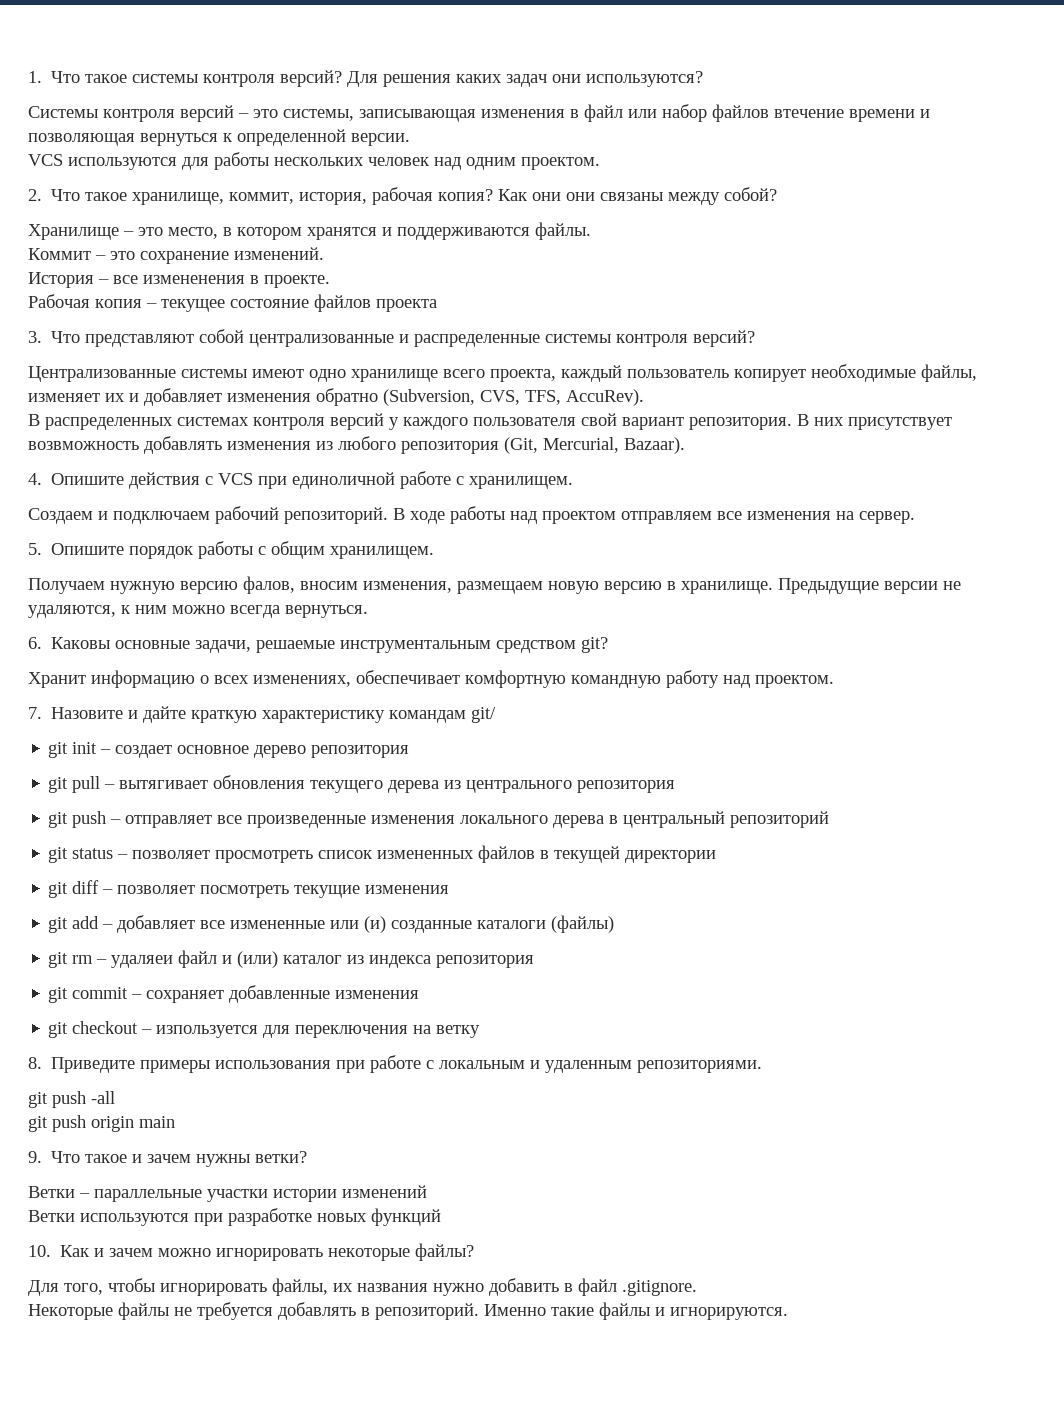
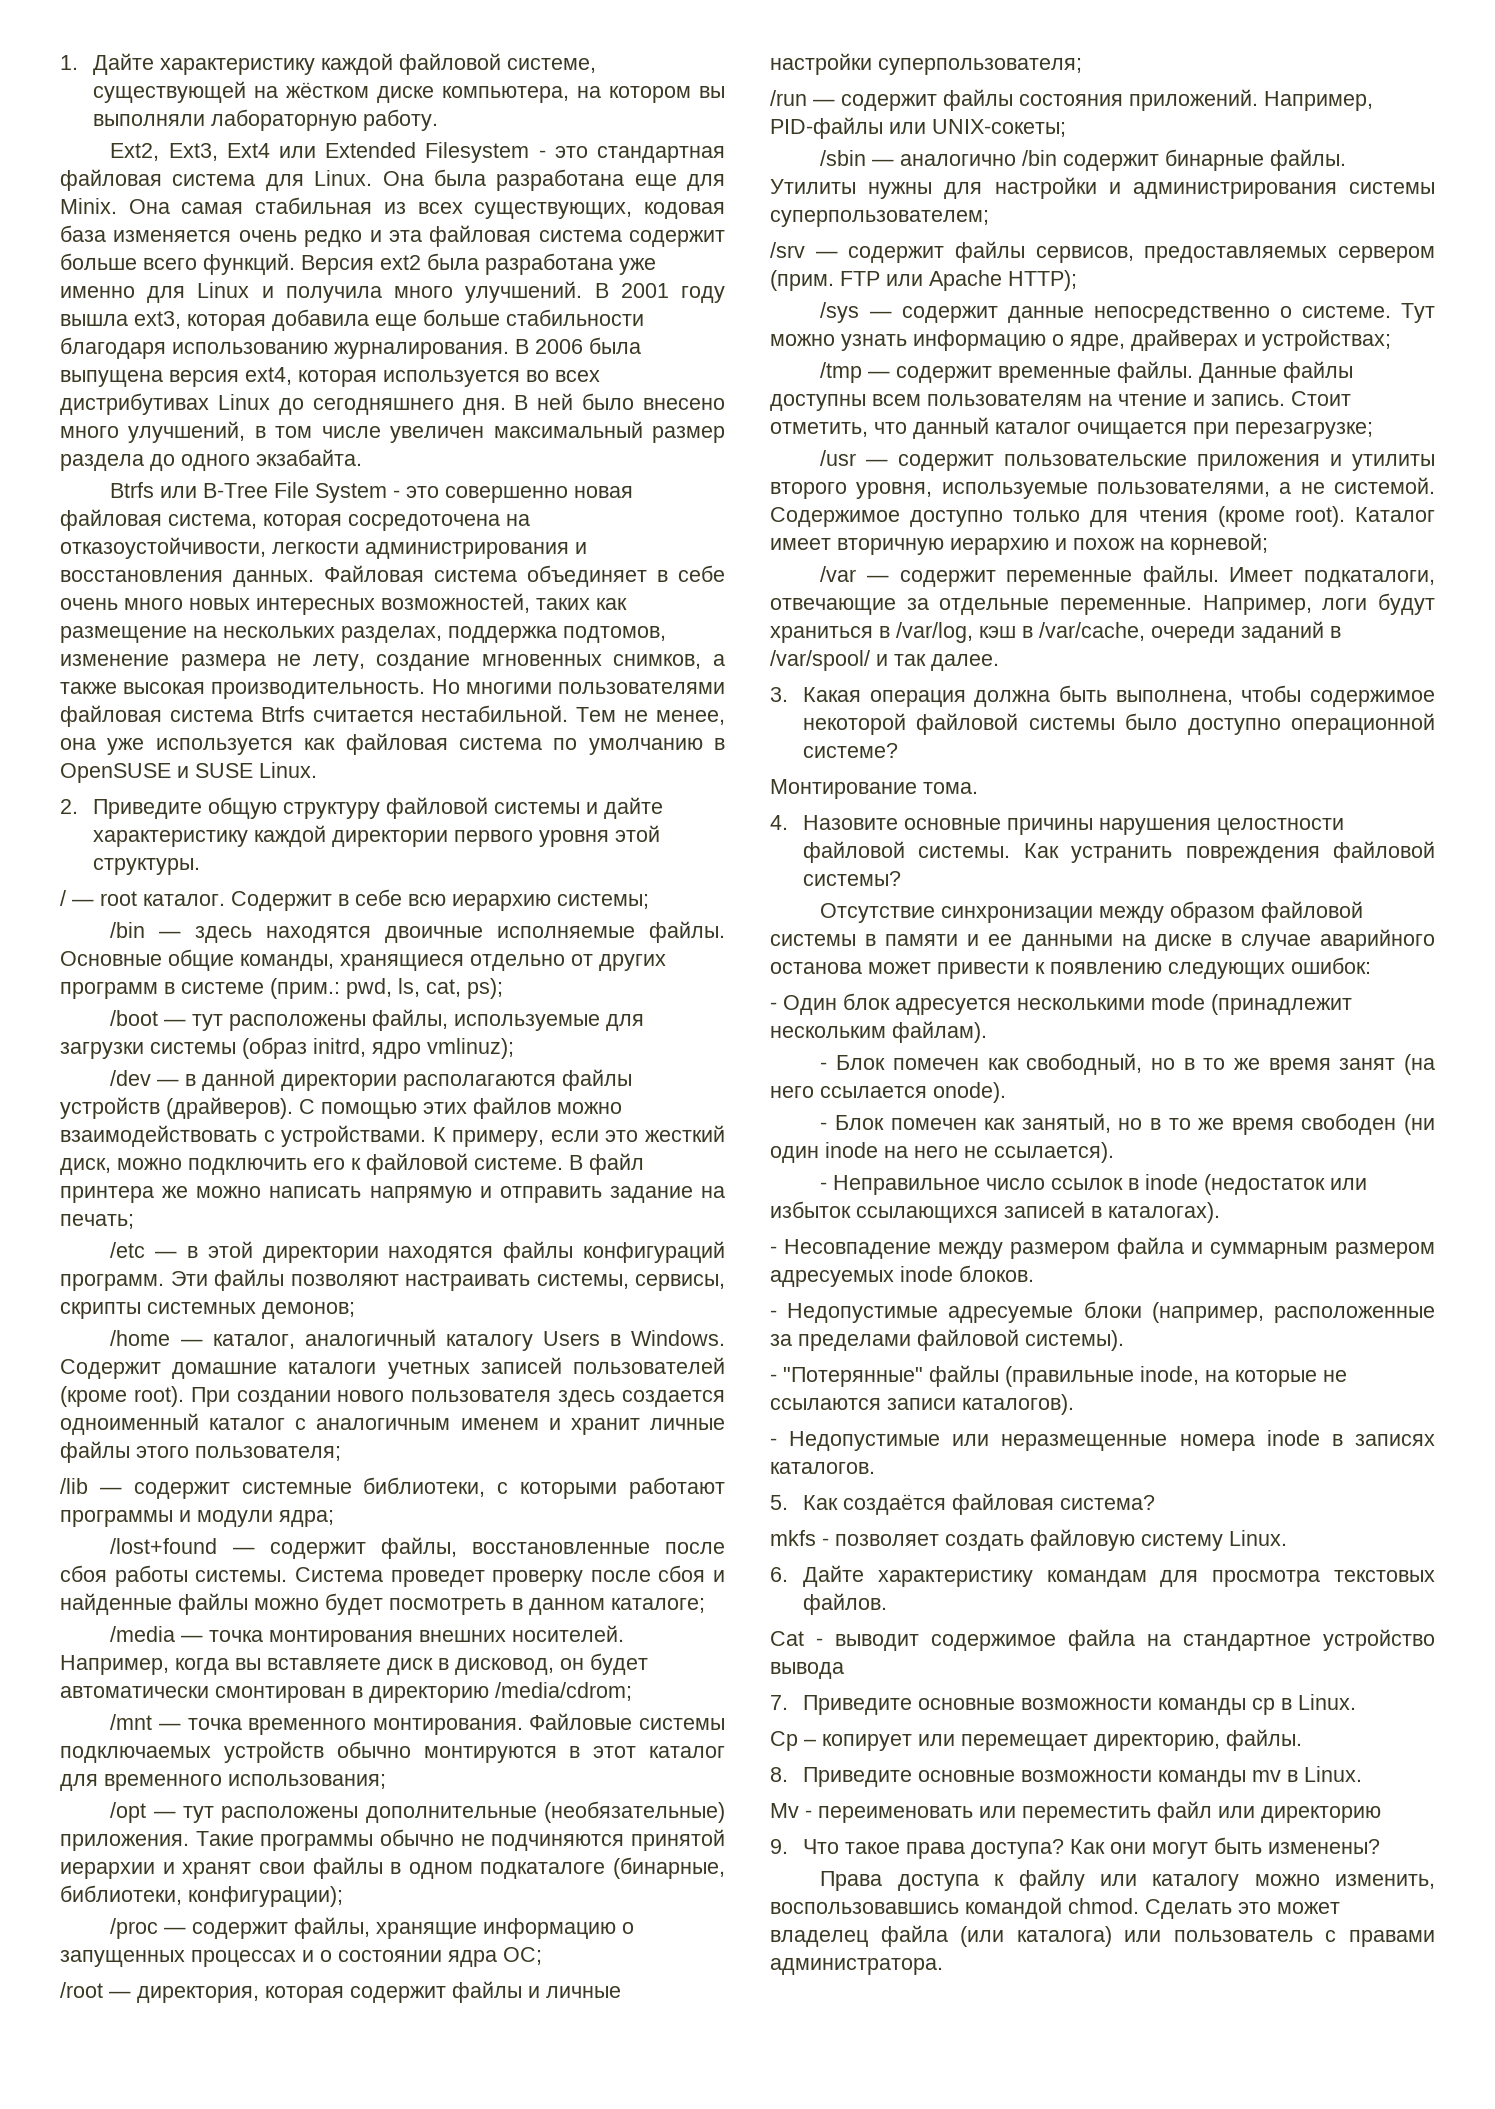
[51,70,704,87] [28,104,930,122] [28,129,410,146] [28,152,600,170] [28,187,778,205] [28,222,591,240] [28,247,324,264] [28,272,330,288] [28,294,437,312] [28,329,756,347] [28,364,977,382] [28,388,644,406] [28,413,952,430] [28,436,685,454] [28,471,574,489] [28,506,915,524] [28,541,435,559] [28,576,961,594] [28,605,368,618] [28,637,609,653] [28,670,834,688] [28,706,497,723] [48,742,410,758] [48,775,676,793] [48,811,830,828] [48,845,717,863] [48,880,450,898] [48,915,615,933] [48,950,535,968] [48,985,420,1003] [48,1021,481,1038] [28,1055,763,1073] [28,1091,115,1108] [28,1115,175,1132] [28,1151,308,1167] [28,1185,427,1202] [28,1208,441,1226] [28,1243,475,1261] [28,1278,697,1296] [28,1302,788,1320] Что такое системы контроля версий? Для решения каких задач они используются? // Системы контроля версий – это системы, записывающая изменения в файл или набор файлов втечение времени и позволяющая вернуться к определенной версии. // VCS используются для работы нескольких человек над одним проектом. // 2. Что такое хранилище, коммит, история, рабочая копия? Как они они связаны между собой? // Хранилище – это место, в котором хранятся и поддерживаются файлы. // Коммит – это сохранение изменений. // История – все измененения в проекте. // Рабочая копия – текущее состояние файлов проекта // 3. Что представляют собой централизованные и распределенные системы контроля версий? // Централизованные системы имеют одно хранилище всего проекта, каждый пользователь копирует необходимые файлы, изменяет их и добавляет изменения обратно (Subversion, CVS, TFS, AccuRev). // В распределенных системах контроля версий у каждого пользователя свой вариант репозитория. В них присутствует возвможность добавлять изменения из любого репозитория (Git, Mercurial, Bazaar). // 4. Опишите действия с VCS при единоличной работе с хранилищем. // Создаем и подключаем рабочий репозиторий. В ходе работы над проектом отправляем все изменения на сервер. // 5. Опишите порядок работы с общим хранилищем. // Получаем нужную версию фалов, вносим изменения, размещаем новую версию в хранилище. Предыдущие версии не удаляются, к ним можно всегда вернуться. // 6. Каковы основные задачи, решаемые инструментальным средством git? // Хранит информацию о всех изменениях, обеспечивает комфортную командную работу над проектом. // 7. Назовите и дайте краткую характеристику командам git/ // git init – создает основное дерево репозитория // git pull – вытягивает обновления текущего дерева из центрального репозитория // git push – отправляет все произведенные изменения локального дерева в центральный репозиторий // git status – позволяет просмотреть список измененных файлов в текущей директории // git diff – позволяет посмотреть текущие изменения // git add – добавляет все измененные или (и) созданные каталоги (файлы) // git rm – удаляеи файл и (или) каталог из индекса репозитория // git commit – сохраняет добавленные изменения // git checkout – изпользуется для переключения на ветку // 8. Приведите примеры использования при работе с локальным и удаленным репозиториями. // git push -all // git push origin main // 9. Что такое и зачем нужны ветки? // Ветки – параллельные участки истории изменений // Ветки используются при разработке новых функций // 10. Как и зачем можно игнорировать некоторые файлы? // Для того, чтобы игнорировать файлы, их названия нужно добавить в файл .gitignore. // Некоторые файлы не требуется добавлять в репозиторий. Именно такие файлы и игнорируются. -> [92,53,596,75] [92,81,725,103] [92,109,438,131] [110,142,725,163] [60,169,725,191] [60,197,725,219] [60,225,725,247] [60,253,656,275] [60,281,725,303] [60,309,644,331] [60,337,641,359] [60,367,600,387] [60,393,725,415] [60,421,726,443] [60,449,362,471] [110,482,634,503] [60,509,530,531] [60,537,587,559] [60,565,725,587] [60,593,627,615] [60,626,666,643] [60,654,725,671] [60,679,725,699] [60,705,725,727] [60,733,725,755] [60,762,317,783] [60,797,663,819] [92,825,660,847] [92,858,200,875] [60,889,649,911] [110,921,725,943] [60,949,666,971] [60,978,503,999] [110,1009,645,1031] [60,1037,514,1059] [110,1069,633,1091] [60,1097,622,1119] [60,1125,725,1147] [60,1153,644,1175] [60,1186,725,1203] [60,1214,134,1229] [110,1241,725,1263] [60,1269,725,1291] [60,1302,355,1319] [110,1329,725,1351] [60,1357,725,1379] [60,1386,725,1407] [60,1413,725,1435] [60,1441,341,1463] [60,1477,725,1499] [60,1510,334,1527] [110,1537,725,1559] [60,1565,725,1587] [60,1593,705,1615] [110,1625,625,1647] [60,1653,648,1675] [60,1682,632,1703] [110,1713,725,1735] [60,1741,725,1763] [60,1774,386,1791] [110,1801,725,1823] [60,1829,725,1851] [60,1857,725,1879] [60,1885,343,1907] [110,1917,635,1939] [60,1947,542,1967] [60,1981,621,2003] [770,53,1082,75] [770,89,1373,111] [770,117,1066,139] [820,149,1347,171] [770,177,1435,199] [770,210,989,227] [770,241,1435,263] [770,270,1077,291] [820,302,1435,323] [770,329,1391,351] [820,361,1354,383] [770,391,1351,411] [770,417,1373,439] [820,450,1435,471] [770,477,1435,499] [770,506,1435,527] [770,533,1268,555] [820,565,1435,587] [770,593,1435,615] [770,621,1341,643] [770,650,999,671] [770,685,1435,707] [802,713,1435,735] [802,743,898,758] [770,779,978,799] [770,815,1344,835] [802,841,1435,863] [802,871,901,886] [820,901,1364,923] [770,929,1435,951] [770,957,1371,979] [770,993,1352,1015] [770,1021,987,1043] [820,1053,1435,1075] [770,1082,1006,1103] [820,1113,1436,1135] [770,1142,1114,1163] [820,1174,1368,1195] [770,1201,1220,1223] [770,1237,1435,1259] [770,1265,1034,1287] [770,1301,1435,1323] [770,1329,1124,1351] [770,1365,1347,1387] [770,1394,1074,1415] [770,1430,1435,1451] [770,1462,875,1474] [770,1493,1155,1515] [770,1529,1287,1551] [770,1565,1435,1587] [802,1593,887,1615] [770,1629,1435,1651] [770,1662,844,1679] [770,1694,1356,1715] [770,1729,1302,1751] [770,1766,1362,1787] [770,1801,1381,1823] [770,1837,1380,1859] [820,1869,1435,1891] [770,1897,1340,1919] [770,1925,1435,1947] [770,1958,943,1975] Дайте характеристику каждой файловой системе, существующей на жёстком диске компьютера, на котором вы выполняли лабораторную работу. // Ext2, Ext3, Ext4 или Extended Filesystem - это стандартная файловая система для Linux. Она была разработана еще для Minix. Она самая стабильная из всех существующих, кодовая база изменяется очень редко и эта файловая система содержит больше всего функций. Версия ext2 была разработана уже именно для Linux и получила много улучшений. В 2001 году вышла ext3, которая добавила еще больше стабильности благодаря использованию журналирования. В 2006 была выпущена версия ext4, которая используется во всех дистрибутивах Linux до сегодняшнего дня. В ней было внесено много улучшений, в том числе увеличен максимальный размер раздела до одного экзабайта. // Btrfs или B-Tree File System - это совершенно новая файловая система, которая сосредоточена на отказоустойчивости, легкости администрирования и восстановления данных. Файловая система объединяет в себе очень много новых интересных возможностей, таких как размещение на нескольких разделах, поддержка подтомов, изменение размера не лету, создание мгновенных снимков, а также высокая производительность. Но многими пользователями файловая система Btrfs считается нестабильной. Тем не менее, она уже используется как файловая система по умолчанию в OpenSUSE и SUSE Linux. // 2. Приведите общую структуру файловой системы и дайте характеристику каждой директории первого уровня этой структуры. // / — root каталог. Содержит в себе всю иерархию системы; // /bin — здесь находятся двоичные исполняемые файлы. Основные общие команды, хранящиеся отдельно от других программ в системе (прим.: pwd, ls, cat, ps); // /boot — тут расположены файлы, используемые для загрузки системы (образ initrd, ядро vmlinuz); // /dev — в данной директории располагаются файлы устройств (драйверов). С помощью этих файлов можно взаимодействовать с устройствами. К примеру, если это жесткий диск, можно подключить его к файловой системе. В файл принтера же можно написать напрямую и отправить задание на печать; // /etc — в этой директории находятся файлы конфигураций программ. Эти файлы позволяют настраивать системы, сервисы, скрипты системных демонов; // /home — каталог, аналогичный каталогу Users в Windows. Содержит домашние каталоги учетных записей пользователей (кроме root). При создании нового пользователя здесь создается одноименный каталог с аналогичным именем и хранит личные файлы этого пользователя; // /lib — содержит системные библиотеки, с которыми работают программы и модули ядра; // /lost+found — содержит файлы, восстановленные после сбоя работы системы. Система проведет проверку после сбоя и найденные файлы можно будет посмотреть в данном каталоге; // /media — точка монтирования внешних носителей. Например, когда вы вставляете диск в дисковод, он будет автоматически смонтирован в директорию /media/cdrom; // /mnt — точка временного монтирования. Файловые системы подключаемых устройств обычно монтируются в этот каталог для временного использования; // /opt — тут расположены дополнительные (необязательные) приложения. Такие программы обычно не подчиняются принятой иерархии и хранят свои файлы в одном подкаталоге (бинарные, библиотеки, конфигурации); // /proc — содержит файлы, хранящие информацию о запущенных процессах и о состоянии ядра ОС; // /root — директория, которая содержит файлы и личные настройки суперпользователя; // /run — содержит файлы состояния приложений. Например, PID-файлы или UNIX-сокеты; // /sbin — аналогично /bin содержит бинарные файлы. Утилиты нужны для настройки и администрирования системы суперпользователем; // /srv — содержит файлы сервисов, предоставляемых сервером (прим. FTP или Apache HTTP); // /sys — содержит данные непосредственно о системе. Тут можно узнать информацию о ядре, драйверах и устройствах; // /tmp — содержит временные файлы. Данные файлы доступны всем пользователям на чтение и запись. Стоит отметить, что данный каталог очищается при перезагрузке; // /usr — содержит пользовательские приложения и утилиты второго уровня, используемые пользователями, а не системой. Содержимое доступно только для чтения (кроме root). Каталог имеет вторичную иерархию и похож на корневой; // /var — содержит переменные файлы. Имеет подкаталоги, отвечающие за отдельные переменные. Например, логи будут храниться в /var/log, кэш в /var/cache, очереди заданий в /var/spool/ и так далее. // 3. Какая операция должна быть выполнена, чтобы содержимое некоторой файловой системы было доступно операционной системе? // Монтирование тома. // 4. Назовите основные причины нарушения целостности файловой системы. Как устранить повреждения файловой системы? // Отсутствие синхронизации между образом файловой системы в памяти и ее данными на диске в случае аварийного останова может привести к появлению следующих ошибок: // - Один блок адресуется несколькими mode (принадлежит нескольким файлам). // - Блок помечен как свободный, но в то же время занят (на него ссылается onode). // - Блок помечен как занятый, но в то же время свободен (ни один inode на него не ссылается). // - Неправильное число ссылок в inode (недостаток или избыток ссылающихся записей в каталогах). // - Несовпадение между размером файла и суммарным размером адресуемых inode блоков. // - Недопустимые адресуемые блоки (например, расположенные за пределами файловой системы). // - "Потерянные" файлы (правильные inode, на которые не ссылаются записи каталогов). // - Недопустимые или неразмещенные номера inode в записях каталогов. // 5. Как создаётся файловая система? // mkfs - позволяет создать файловую систему Linux. // 6. Дайте характеристику командам для просмотра текстовых файлов. // Cat - выводит содержимое файла на стандартное устройство вывода // 7. Приведите основные возможности команды cp в Linux. // Cp – копирует или перемещает директорию, файлы. // 8. Приведите основные возможности команды mv в Linux. // Mv - переименовать или переместить файл или директорию // 9. Что такое права доступа? Как они могут быть изменены? // Права доступа к файлу или каталогу можно изменить, воспользовавшись командой chmod. Сделать это может владелец файла (или каталога) или пользователь с правами администратора.

